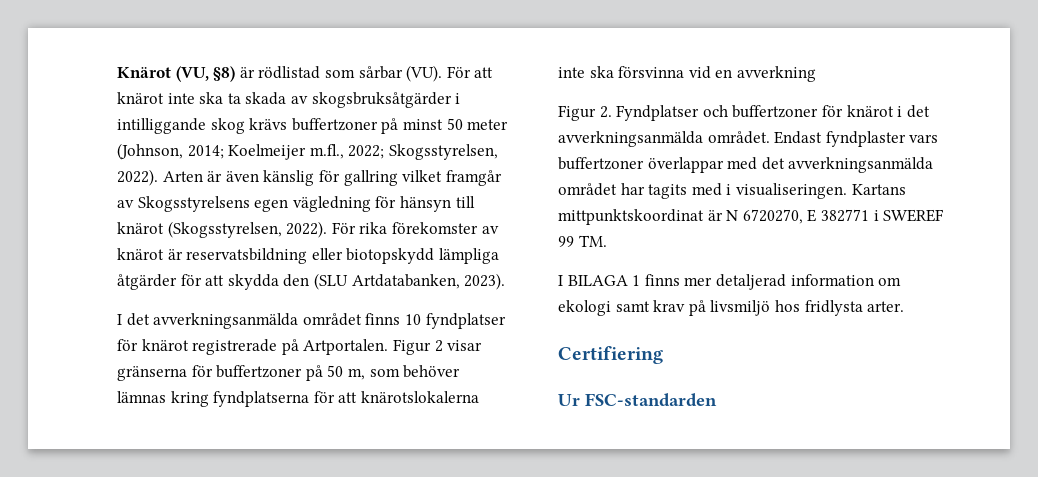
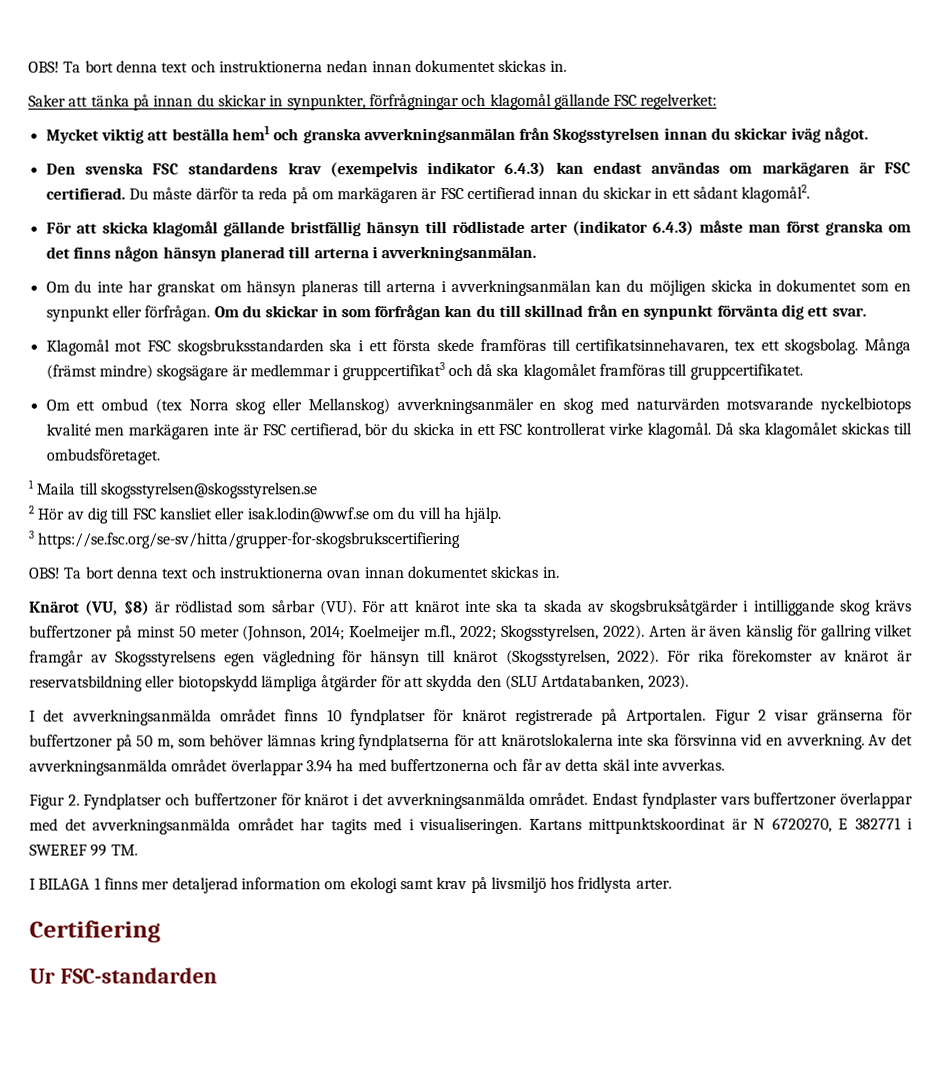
(117, 72) none -> [28,59,567,73] [28,93,718,111] [45,125,870,144] [45,161,911,178] [45,184,811,204] [45,220,911,237] [45,245,538,262] [45,279,911,297] [45,304,867,322] [45,338,912,356] [45,362,803,381] [45,397,911,415] [45,422,913,440] [45,448,160,465] [28,479,317,499] [28,505,502,524] [28,530,462,549] [29,565,560,579] OBS! Ta bort denna text och instruktionerna nedan innan dokumentet skickas in. // Saker att tänka på innan du skickar in synpunkter, förfrågningar och klagomål gällande FSC regelverket: // Mycket viktig att beställa hem1 och granska avverkningsanmälan från Skogsstyrelsen innan du skickar iväg något. // Den svenska FSC standardens krav (exempelvis indikator 6.4.3) kan endast användas om markägaren är FSC certifierad. Du måste därför ta reda på om markägaren är FSC certifierad innan du skickar in ett sådant klagomål2. // För att skicka klagomål gällande bristfällig hänsyn till rödlistade arter (indikator 6.4.3) måste man först granska om det finns någon hänsyn planerad till arterna i avverkningsanmälan. // Om du inte har granskat om hänsyn planeras till arterna i avverkningsanmälan kan du möjligen skicka in dokumentet som en synpunkt eller förfrågan. Om du skickar in som förfrågan kan du till skillnad från en synpunkt förvänta dig ett svar. // Klagomål mot FSC skogsbruksstandarden ska i ett första skede framföras till certifikatsinnehavaren, tex ett skogsbolag. Många (främst mindre) skogsägare är medlemmar i gruppcertifikat3 och då ska klagomålet framföras till gruppcertifikatet. // Om ett ombud (tex Norra skog eller Mellanskog) avverkningsanmäler en skog med naturvärden motsvarande nyckelbiotops kvalité men markägaren inte är FSC certifierad, bör du skicka in ett FSC kontrollerat virke klagomål. Då ska klagomålet skickas till ombudsföretaget. // 1 Maila till skogsstyrelsen@skogsstyrelsen.se // 2 Hör av dig till FSC kansliet eller isak.lodin@wwf.se om du vill ha hjälp. // 3 https://se.fsc.org/se-sv/hitta/grupper-for-skogsbrukscertifiering // OBS! Ta bort denna text och instruktionerna ovan innan dokumentet skickas in. //
[736,66,816,82] avverkning -> [786,733,914,750] [29,758,726,776] avverkning. Av det avverkningsanmälda området överlappar 3.94 ha med buffertzonerna och får av detta skäl inte avverkas.

